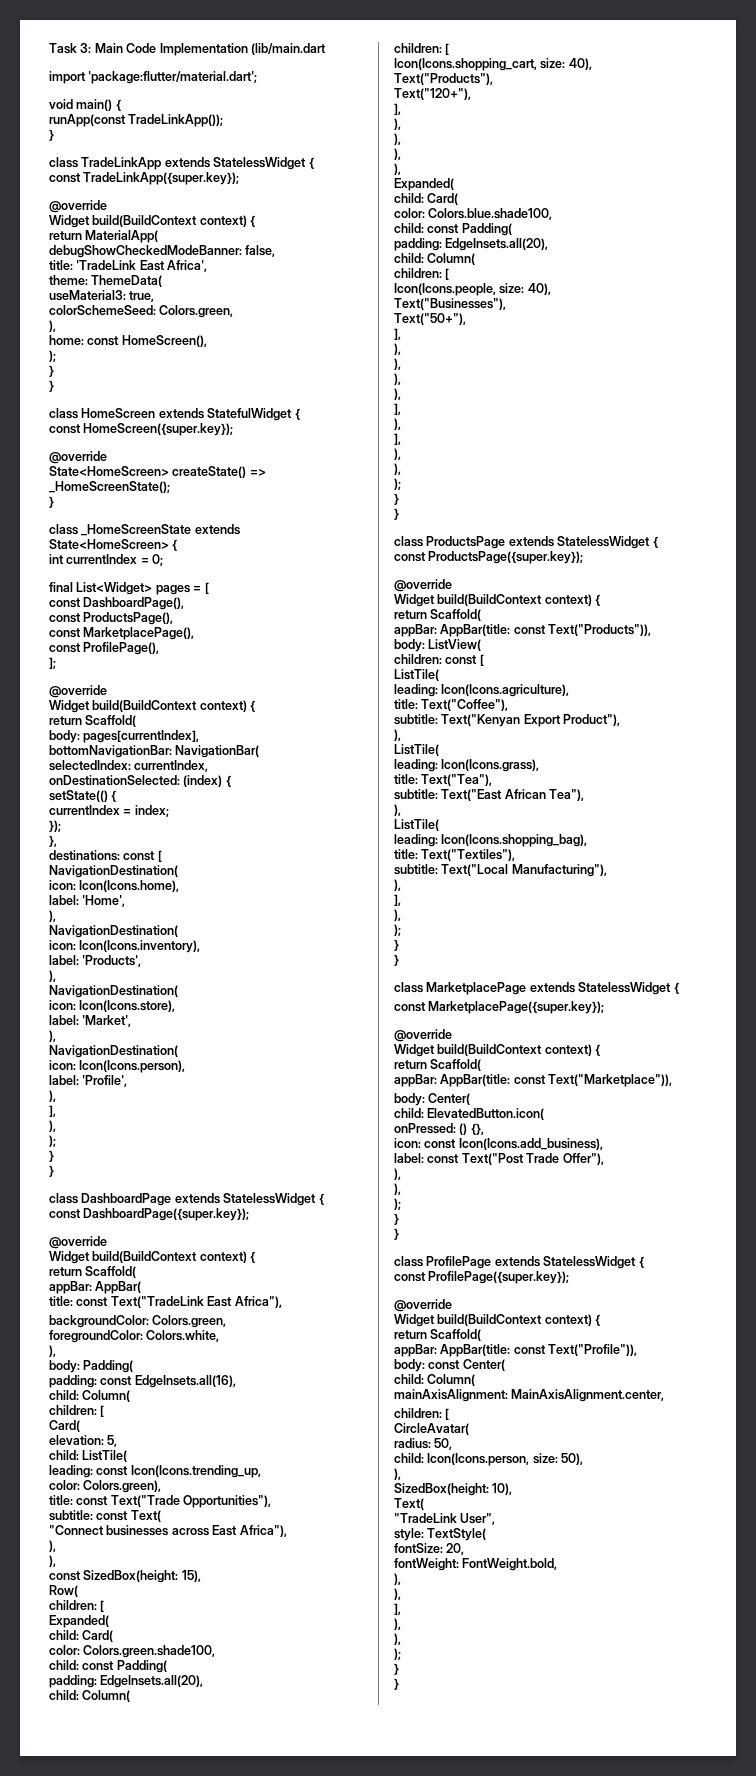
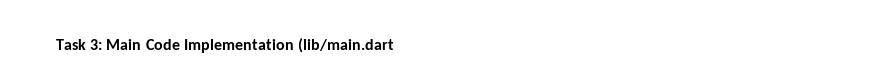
[49,71,258,84] [49,99,121,111] [49,114,224,127] [49,129,54,141] [49,157,314,170] [49,172,240,185] [49,200,107,213] [49,215,256,228] [49,230,159,243] [49,245,276,258] [49,260,208,272] [49,275,163,287] [49,290,155,302] [49,305,234,318] [49,320,56,332] [49,335,207,347] [49,350,56,362] [49,365,54,377] [49,380,54,392] [49,408,300,421] [49,423,234,436] [49,451,107,464] [49,466,266,478] [49,481,170,493] [49,496,54,508] [49,524,240,536] [49,539,178,551] [49,554,164,566] [49,582,209,595] [49,597,185,610] [49,612,174,625] [49,627,195,640] [49,642,160,655] [49,657,56,669] [49,685,107,698] [49,700,256,713] [49,715,137,727] [49,730,200,743] [49,745,260,758] [49,760,209,772] [49,775,231,787] [49,790,117,802] [49,805,169,817] [49,820,61,832] [49,835,57,847] [49,850,162,862] [49,865,178,878] [49,880,180,892] [49,895,126,907] [49,910,56,922] [49,925,178,938] [49,940,201,953] [49,955,142,967] [49,970,56,982] [49,985,178,998] [49,1000,176,1012] [49,1015,132,1027] [49,1030,56,1042] [49,1045,178,1058] [49,1060,186,1073] [49,1075,128,1087] [49,1090,56,1102] [49,1105,56,1117] [49,1120,56,1132] [49,1135,56,1147] [49,1150,54,1162] [49,1165,54,1177] [49,1193,324,1206] [49,1208,250,1221] [49,1236,107,1249] [49,1251,256,1264] [49,1266,137,1278] [49,1281,142,1294] [49,1296,282,1308] [49,1315,227,1328] [49,1330,220,1343] [49,1345,56,1357] [49,1360,134,1373] [49,1375,236,1388] [49,1390,131,1402] [49,1405,105,1417] [49,1420,80,1432] [49,1435,118,1447] [49,1450,128,1462] [49,1465,261,1478] [49,1480,162,1493] [49,1495,272,1508] [49,1510,161,1522] [49,1525,287,1537] [49,1540,56,1552] [49,1555,56,1567] [49,1570,201,1583] [49,1585,78,1597] [49,1600,105,1612] [49,1615,109,1628] [49,1630,114,1642] [49,1645,216,1658] [49,1660,167,1673] [49,1675,204,1688] [49,1690,131,1702] [394,43,450,55] [394,58,592,71] [394,73,493,85] [394,88,471,100] [394,103,401,115] [394,118,401,130] [394,133,401,145] [394,148,401,160] [394,163,401,175] [394,178,454,191] [394,193,459,205] [394,208,553,220] [394,223,512,236] [394,238,549,251] [394,253,476,265] [394,268,450,280] [394,283,551,296] [394,298,506,310] [394,313,466,325] [394,328,401,340] [394,343,401,355] [394,358,401,370] [394,373,401,385] [394,388,401,400] [394,403,401,415] [394,418,401,430] [394,433,401,445] [394,448,401,460] [394,463,401,475] [394,478,401,490] [394,493,399,505] [394,508,399,520] [394,536,658,549] [394,551,584,564] [394,579,452,592] [394,594,601,607] [394,609,482,621] [394,624,652,637] [394,639,482,652] [394,654,484,666] [394,669,439,681] [394,684,570,697] [394,699,509,711] [394,714,621,727] [394,729,401,741] [394,744,439,756] [394,759,540,772] [394,774,493,786] [394,789,585,801] [394,804,401,816] [394,819,439,831] [394,834,588,847] [394,849,516,861] [394,864,607,877] [394,879,401,891] [394,894,401,906] [394,909,401,921] [394,924,401,936] [394,939,399,951] [394,954,399,966] [394,982,679,995] [394,1001,605,1014] [394,1029,452,1042] [394,1044,601,1057] [394,1059,482,1071] [394,1074,673,1087] [394,1093,471,1106] [394,1108,545,1120] [394,1123,484,1135] [394,1138,603,1150] [394,1153,604,1165] [394,1168,401,1180] [394,1183,401,1195] [394,1198,401,1210] [394,1213,399,1225] [394,1228,399,1240] [394,1256,644,1269] [394,1271,570,1284] [394,1299,452,1312] [394,1314,601,1327] [394,1329,482,1341] [394,1344,638,1357] [394,1359,505,1372] [394,1374,476,1386] [394,1389,665,1402] [394,1408,450,1420] [394,1423,469,1435] [394,1438,453,1450] [394,1453,584,1466] [394,1468,401,1480] [394,1483,513,1496] [394,1498,424,1510] [394,1513,496,1525] [394,1528,487,1541] [394,1543,465,1555] [394,1558,558,1571] [394,1573,401,1585] [394,1588,401,1600] [394,1603,401,1615] [394,1618,401,1630] [394,1633,401,1645] [394,1648,401,1660] [394,1663,399,1675] [394,1678,399,1690] // import 'package:flutter/material.dart'; // void main() { // runApp(const TradeLinkApp()); // } // class TradeLinkApp extends StatelessWidget { // const TradeLinkApp({super.key}); // @override // Widget build(BuildContext context) { // return MaterialApp( // debugShowCheckedModeBanner: false, // title: 'TradeLink East Africa', // theme: ThemeData( // useMaterial3: true, // colorSchemeSeed: Colors.green, // ), // home: const HomeScreen(), // ); // } // } // class HomeScreen extends StatefulWidget { // const HomeScreen({super.key}); // @override // State<HomeScreen> createState() => _HomeScreenState(); // } // class _HomeScreenState extends State<HomeScreen> { // int currentIndex = 0; // final List<Widget> pages = [ // const DashboardPage(), // const ProductsPage(), // const MarketplacePage(), // const ProfilePage(), // ]; // @override // Widget build(BuildContext context) { // return Scaffold( // body: pages[currentIndex], // bottomNavigationBar: NavigationBar( // selectedIndex: currentIndex, // onDestinationSelected: (index) { // setState(() { // currentIndex = index; // }); // }, // destinations: const [ // NavigationDestination( // icon: Icon(Icons.home), // label: 'Home', // ), // NavigationDestination( // icon: Icon(Icons.inventory), // label: 'Products', // ), // NavigationDestination( // icon: Icon(Icons.store), // label: 'Market', // ), // NavigationDestination( // icon: Icon(Icons.person), // label: 'Profile', // ), // ], // ), // ); // } // } // class DashboardPage extends StatelessWidget { // const DashboardPage({super.key}); // @override // Widget build(BuildContext context) { // return Scaffold( // appBar: AppBar( // title: const Text("TradeLink East Africa"), // backgroundColor: Colors.green, // foregroundColor: Colors.white, // ), // body: Padding( // padding: const EdgeInsets.all(16), // child: Column( // children: [ // Card( // elevation: 5, // child: ListTile( // leading: const Icon(Icons.trending_up, // color: Colors.green), // title: const Text("Trade Opportunities"), // subtitle: const Text( // "Connect businesses across East Africa"), // ), // ), // const SizedBox(height: 15), // Row( // children: [ // Expanded( // child: Card( // color: Colors.green.shade100, // child: const Padding( // padding: EdgeInsets.all(20), // child: Column( // children: [ // Icon(Icons.shopping_cart, size: 40), // Text("Products"), // Text("120+"), // ], // ), // ), // ), // ), // Expanded( // child: Card( // color: Colors.blue.shade100, // child: const Padding( // padding: EdgeInsets.all(20), // child: Column( // children: [ // Icon(Icons.people, size: 40), // Text("Businesses"), // Text("50+"), // ], // ), // ), // ), // ), // ], // ), // ], // ), // ), // ); // } // } // class ProductsPage extends StatelessWidget { // const ProductsPage({super.key}); // @override // Widget build(BuildContext context) { // return Scaffold( // appBar: AppBar(title: const Text("Products")), // body: ListView( // children: const [ // ListTile( // leading: Icon(Icons.agriculture), // title: Text("Coffee"), // subtitle: Text("Kenyan Export Product"), // ), // ListTile( // leading: Icon(Icons.grass), // title: Text("Tea"), // subtitle: Text("East African Tea"), // ), // ListTile( // leading: Icon(Icons.shopping_bag), // title: Text("Textiles"), // subtitle: Text("Local Manufacturing"), // ), // ], // ), // ); // } // } // class MarketplacePage extends StatelessWidget { // const MarketplacePage({super.key}); // @override // Widget build(BuildContext context) { // return Scaffold( // appBar: AppBar(title: const Text("Marketplace")), // body: Center( // child: ElevatedButton.icon( // onPressed: () {}, // icon: const Icon(Icons.add_business), // label: const Text("Post Trade Offer"), // ), // ), // ); // } // } // class ProfilePage extends StatelessWidget { // const ProfilePage({super.key}); // @override // Widget build(BuildContext context) { // return Scaffold( // appBar: AppBar(title: const Text("Profile")), // body: const Center( // child: Column( // mainAxisAlignment: MainAxisAlignment.center, // children: [ // CircleAvatar( // radius: 50, // child: Icon(Icons.person, size: 50), // ), // SizedBox(height: 10), // Text( // "TradeLink User", // style: TextStyle( // fontSize: 20, // fontWeight: FontWeight.bold, // ), // ), // ], // ), // ), // ); // } // } -> (394, 45) none

